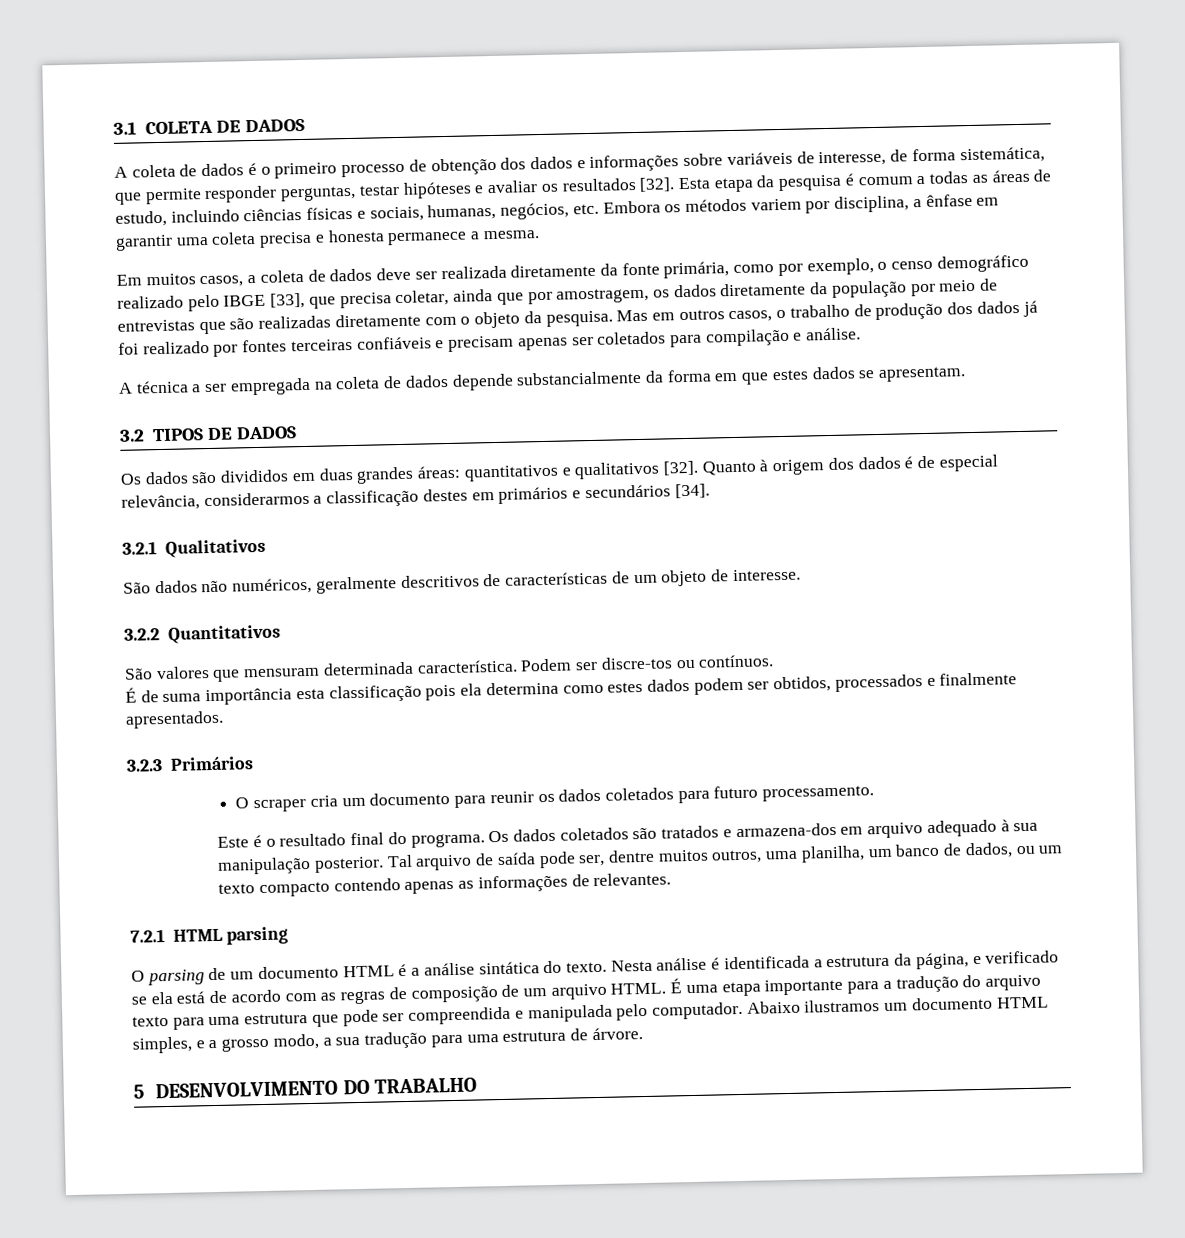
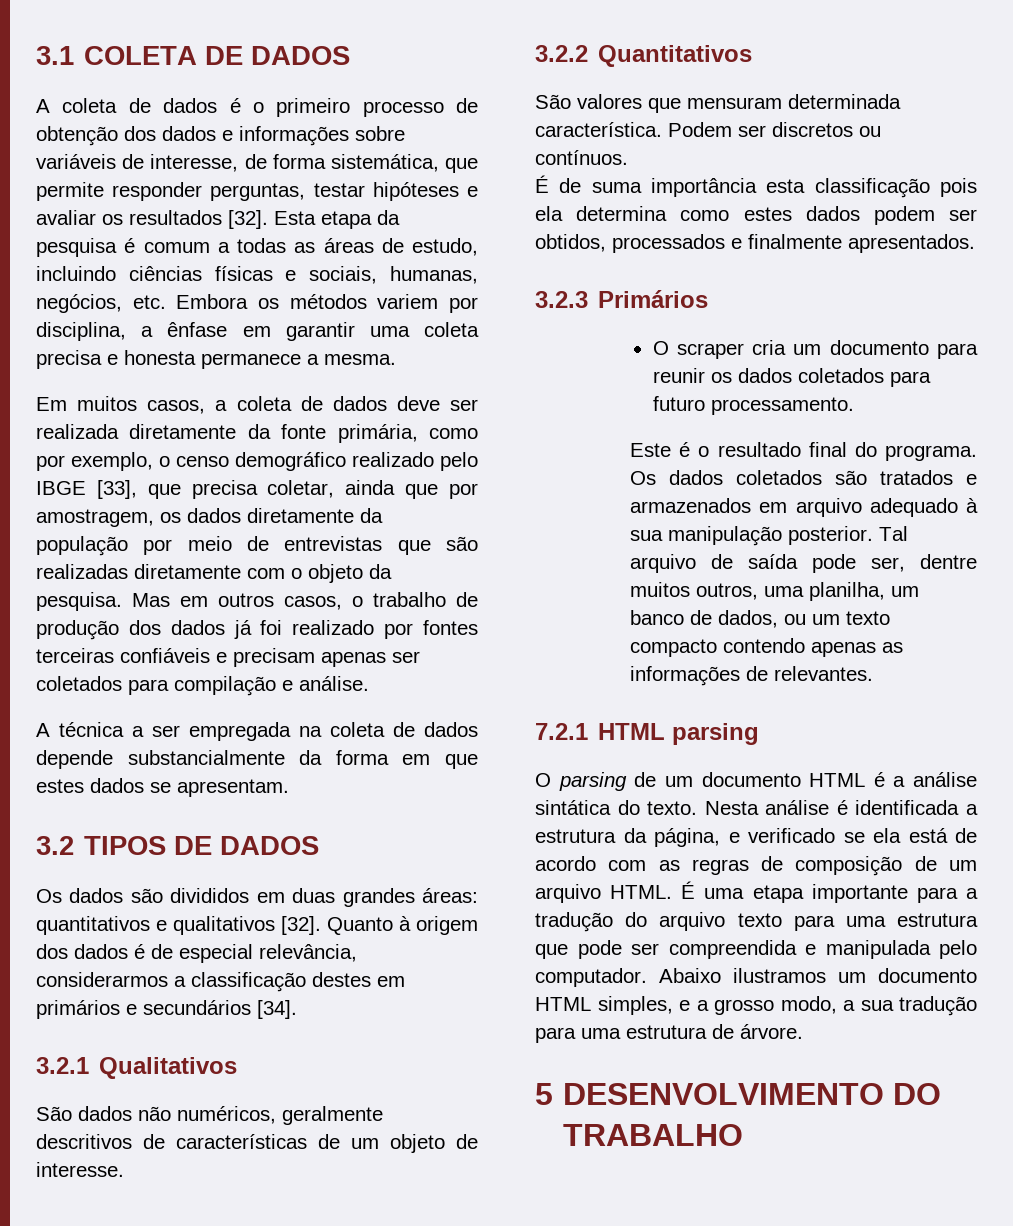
[600,656,673,670] discre-tos -> [772,122,853,137] discretos
[735,822,837,838] armazena-dos -> [630,498,752,513] armazenados

